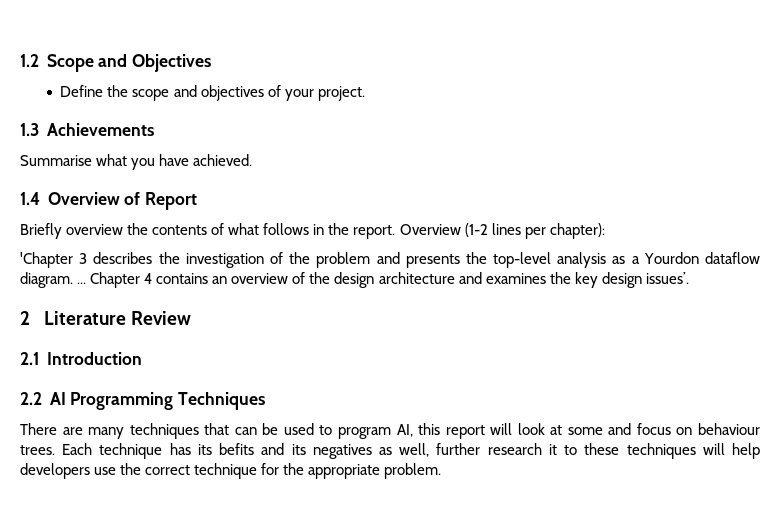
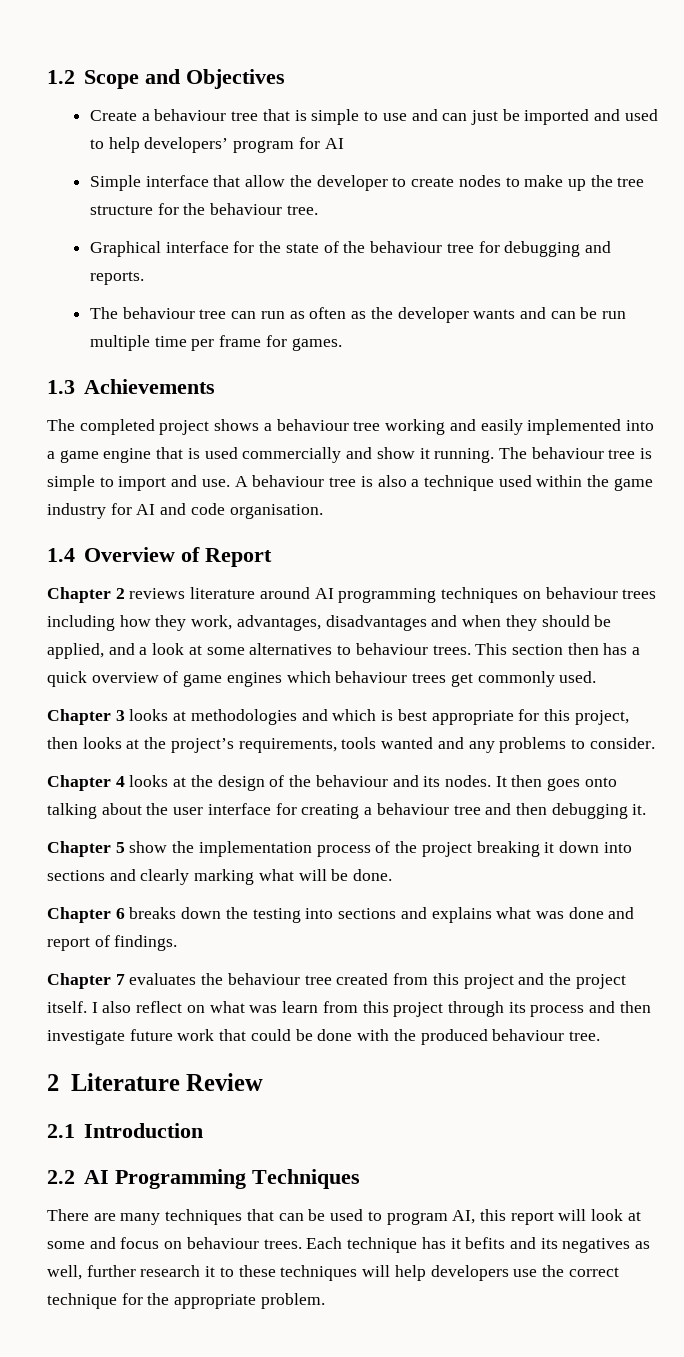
[60,85,365,101] [20,123,154,136] [20,154,253,170] [20,192,197,210] [20,223,605,239] [20,252,760,268] [20,272,689,288] Define the scope and objectives of your project. // 1.3 Achievements // Summarise what you have achieved. // 1.4 Overview of Report // Briefly overview the contents of what follows in the report. Overview (1-2 lines per chapter): // 'Chapter 3 describes the investigation of the problem and presents the top-level analysis as a Yourdon dataflow diagram. ... Chapter 4 contains an overview of the design architecture and examines the key design issues’. -> [89,109,658,125] [89,137,344,153] [89,175,645,191] [89,203,318,215] [89,241,611,257] [89,271,144,285] [89,307,627,323] [89,335,342,351] [47,379,215,394] [47,419,654,435] [47,447,653,463] [47,475,653,491] [47,503,323,519] [47,547,272,567] [47,587,657,603] [47,615,612,631] [47,643,641,659] [47,671,597,687] [47,709,629,725] [47,737,655,753] [47,775,617,791] [47,803,647,819] [47,841,632,857] [47,869,393,885] [47,907,635,923] [47,935,178,951] [47,973,626,989] [47,1001,651,1017] [47,1029,600,1045] Create a behaviour tree that is simple to use and can just be imported and used to help developers’ program for AI // Simple interface that allow the developer to create nodes to make up the tree structure for the behaviour tree. // Graphical interface for the state of the behaviour tree for debugging and reports. // The behaviour tree can run as often as the developer wants and can be run multiple time per frame for games. // 1.3 Achievements // The completed project shows a behaviour tree working and easily implemented into a game engine that is used commercially and show it running. The behaviour tree is simple to import and use. A behaviour tree is also a technique used within the game industry for AI and code organisation. // 1.4 Overview of Report // Chapter 2 reviews literature around AI programming techniques on behaviour trees including how they work, advantages, disadvantages and when they should be applied, and a look at some alternatives to behaviour trees. This section then has a quick overview of game engines which behaviour trees get commonly used. // Chapter 3 looks at methodologies and which is best appropriate for this project, then looks at the project’s requirements, tools wanted and any problems to consider. // Chapter 4 looks at the design of the behaviour and its nodes. It then goes onto talking about the user interface for creating a behaviour tree and then debugging it. // Chapter 5 show the implementation process of the project breaking it down into sections and clearly marking what will be done. // Chapter 6 breaks down the testing into sections and explains what was done and report of findings. // Chapter 7 evaluates the behaviour tree created from this project and the project itself. I also reflect on what was learn from this project through its process and then investigate future work that could be done with the produced behaviour tree.
[197,444,212,455] its -> [450,1238,461,1249] it

